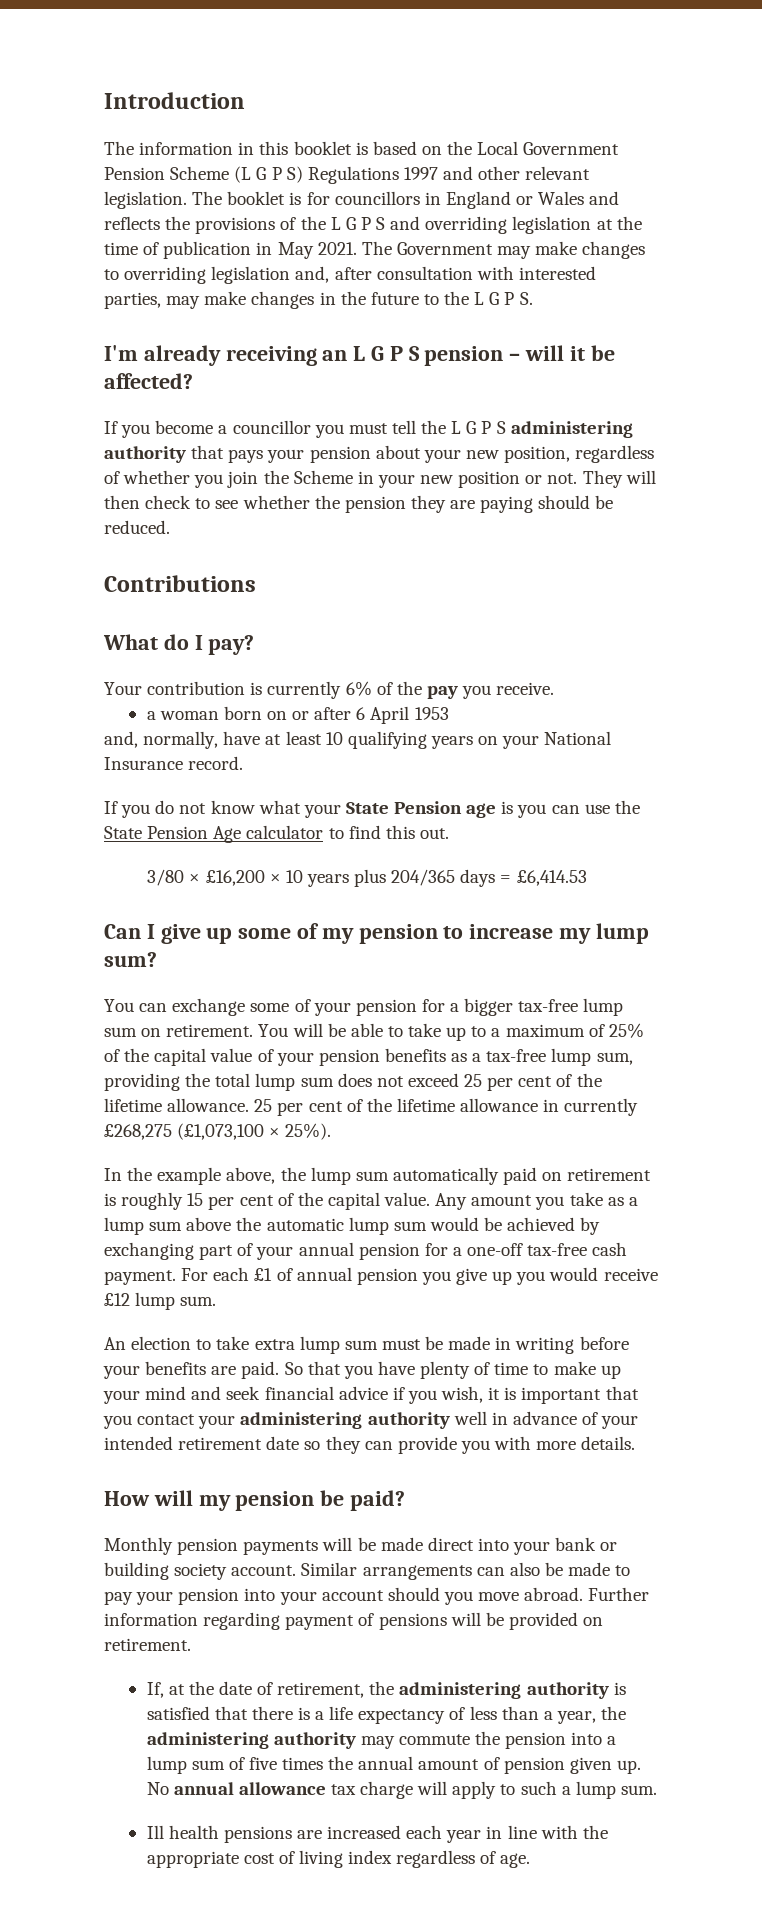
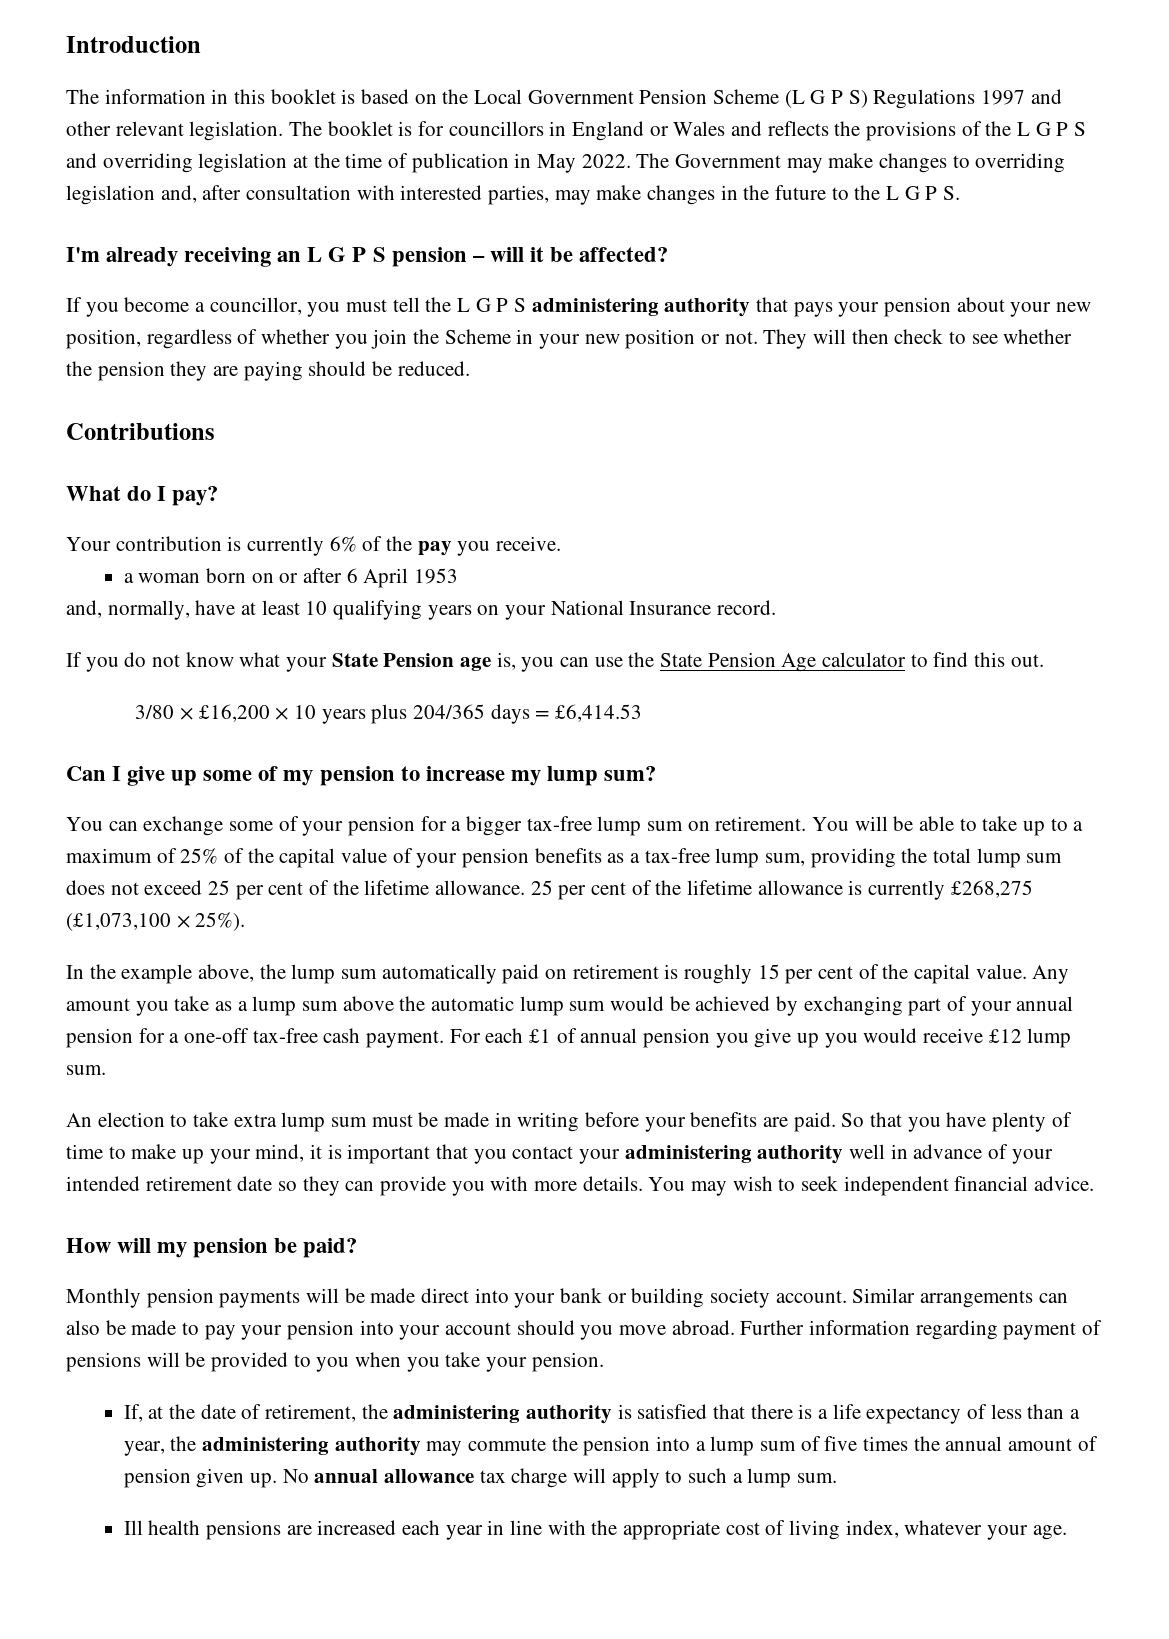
[317,242,357,255] 2021. -> [581,154,631,168] 2022.
[232,420,311,434] councillor -> [209,297,302,315] councillor,
[501,801,514,814] is -> [496,652,516,670] is,
[543,1099,560,1112] in -> [848,880,863,895] is
[145,1386,484,1404] mind and seek financial advice if you wish, -> [255,1144,305,1162] mind,
(636, 1443) none -> [648,1176,1095,1196] You may wish to seek independent financial advice.
[583,1617,604,1626] [104,1638,191,1651] on retirement. -> [293,1352,604,1372] to you when you take your pension.
[348,1850,497,1868] index regardless of -> [845,1520,1029,1540] index, whatever your

